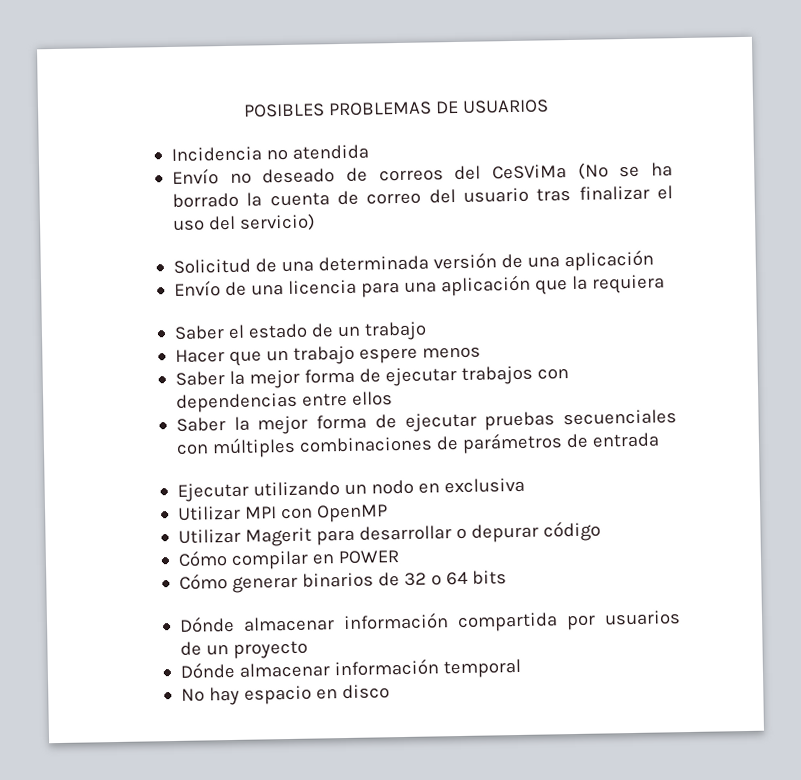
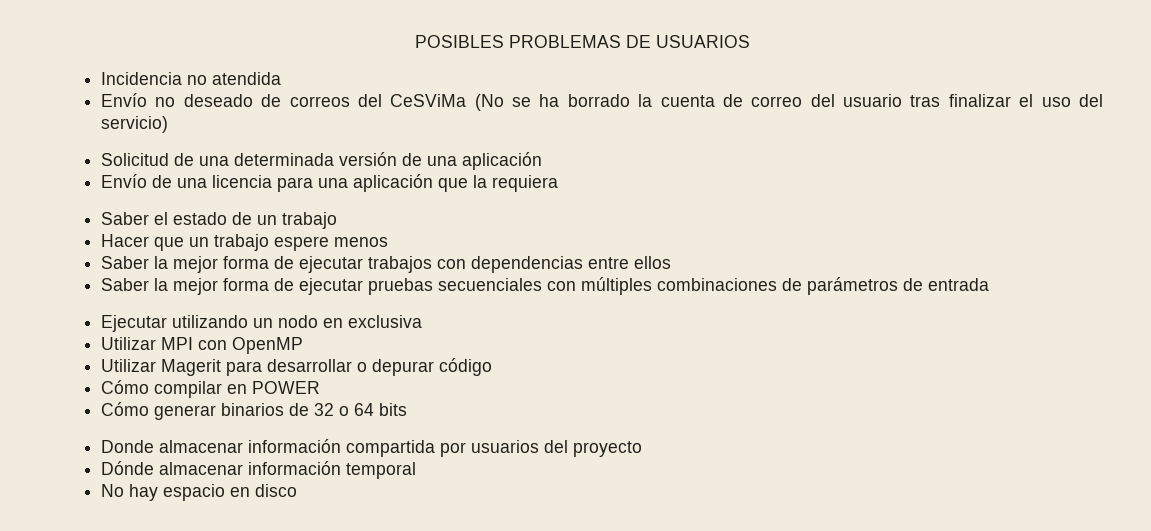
[178,615,235,633] Dónde -> [100,440,154,453] Donde
[179,641,229,656] de un -> [543,440,568,453] del

